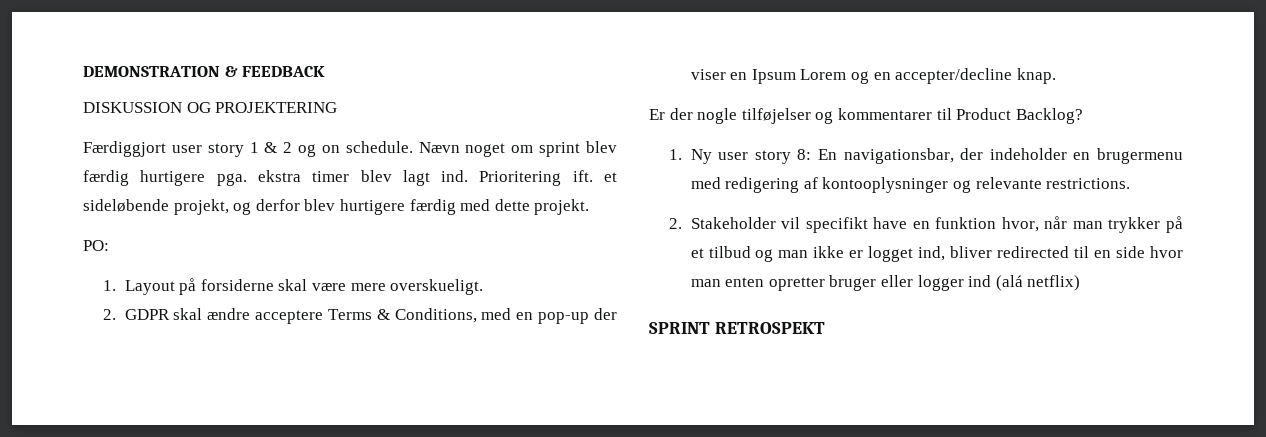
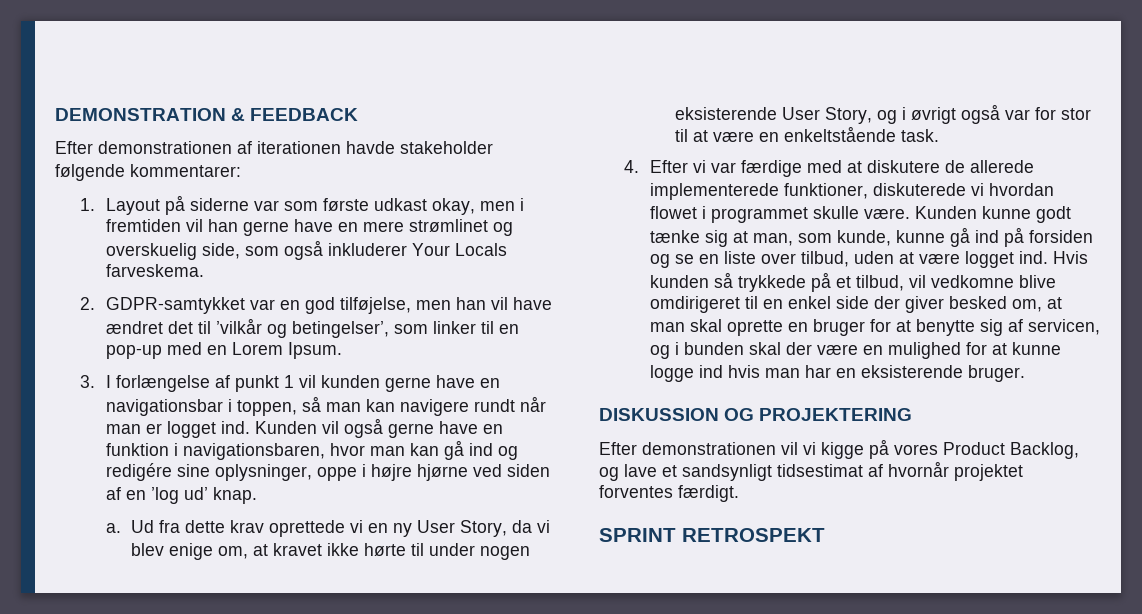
[83,102,338,113] [83,141,618,157] [83,170,617,186] [83,199,590,215] [83,240,109,251] [103,278,484,295] [103,308,618,324] [690,68,1056,84] [649,108,1083,124] [669,148,1183,164] [690,177,1131,193] [669,216,1183,233] [690,246,1183,262] [690,275,1081,291] DISKUSSION OG PROJEKTERING // Færdiggjort user story 1 & 2 og on schedule. Nævn noget om sprint blev færdig hurtigere pga. ekstra timer blev lagt ind. Prioritering ift. et sideløbende projekt, og derfor blev hurtigere færdig med dette projekt. // PO: // 1. Layout på forsiderne skal være mere overskueligt. // 2. GDPR skal ændre acceptere Terms & Conditions, med en pop-up der viser en Ipsum Lorem og en accepter/decline knap. // Er der nogle tilføjelser og kommentarer til Product Backlog? // 1. Ny user story 8: En navigationsbar, der indeholder en brugermenu med redigering af kontooplysninger og relevante restrictions. // 2. Stakeholder vil specifikt have en funktion hvor, når man trykker på et tilbud og man ikke er logget ind, bliver redirected til en side hvor man enten opretter bruger eller logger ind (alá netflix) -> [55,141,493,154] [55,164,241,181] [80,195,524,215] [105,219,513,236] [105,240,507,260] [105,264,204,277] [80,297,552,314] [105,318,519,338] [105,342,342,359] [80,375,500,392] [105,396,546,416] [105,418,503,438] [105,440,518,460] [105,463,550,481] [105,487,257,504] [105,520,550,537] [130,543,530,560] [674,104,1091,124] [674,126,939,142] [624,160,1034,177] [649,183,1054,200] [649,206,1071,223] [649,227,1093,247] [649,251,1088,268] [649,272,1056,292] [649,296,1062,313] [649,319,1100,336] [649,342,1061,359] [649,365,1025,382] [599,408,913,421] [599,439,1079,459] [599,461,1023,481] [599,485,739,502] Efter demonstrationen af iterationen havde stakeholder følgende kommentarer: // 1. Layout på siderne var som første udkast okay, men i fremtiden vil han gerne have en mere strømlinet og overskuelig side, som også inkluderer Your Locals farveskema. // 2. GDPR-samtykket var en god tilføjelse, men han vil have ændret det til ’vilkår og betingelser’, som linker til en pop-up med en Lorem Ipsum. // 3. I forlængelse af punkt 1 vil kunden gerne have en navigationsbar i toppen, så man kan navigere rundt når man er logget ind. Kunden vil også gerne have en funktion i navigationsbaren, hvor man kan gå ind og redigére sine oplysninger, oppe i højre hjørne ved siden af en ’log ud’ knap. // a. Ud fra dette krav oprettede vi en ny User Story, da vi blev enige om, at kravet ikke hørte til under nogen eksisterende User Story, og i øvrigt også var for stor til at være en enkeltstående task. // 4. Efter vi var færdige med at diskutere de allerede implementerede funktioner, diskuterede vi hvordan flowet i programmet skulle være. Kunden kunne godt tænke sig at man, som kunde, kunne gå ind på forsiden og se en liste over tilbud, uden at være logget ind. Hvis kunden så trykkede på et tilbud, vil vedkomne blive omdirigeret til en enkel side der giver besked om, at man skal oprette en bruger for at benytte sig af servicen, og i bunden skal der være en mulighed for at kunne logge ind hvis man har en eksisterende bruger. // DISKUSSION OG PROJEKTERING // Efter demonstrationen vil vi kigge på vores Product Backlog, og lave et sandsynligt tidsestimat af hvornår projektet forventes færdigt.

